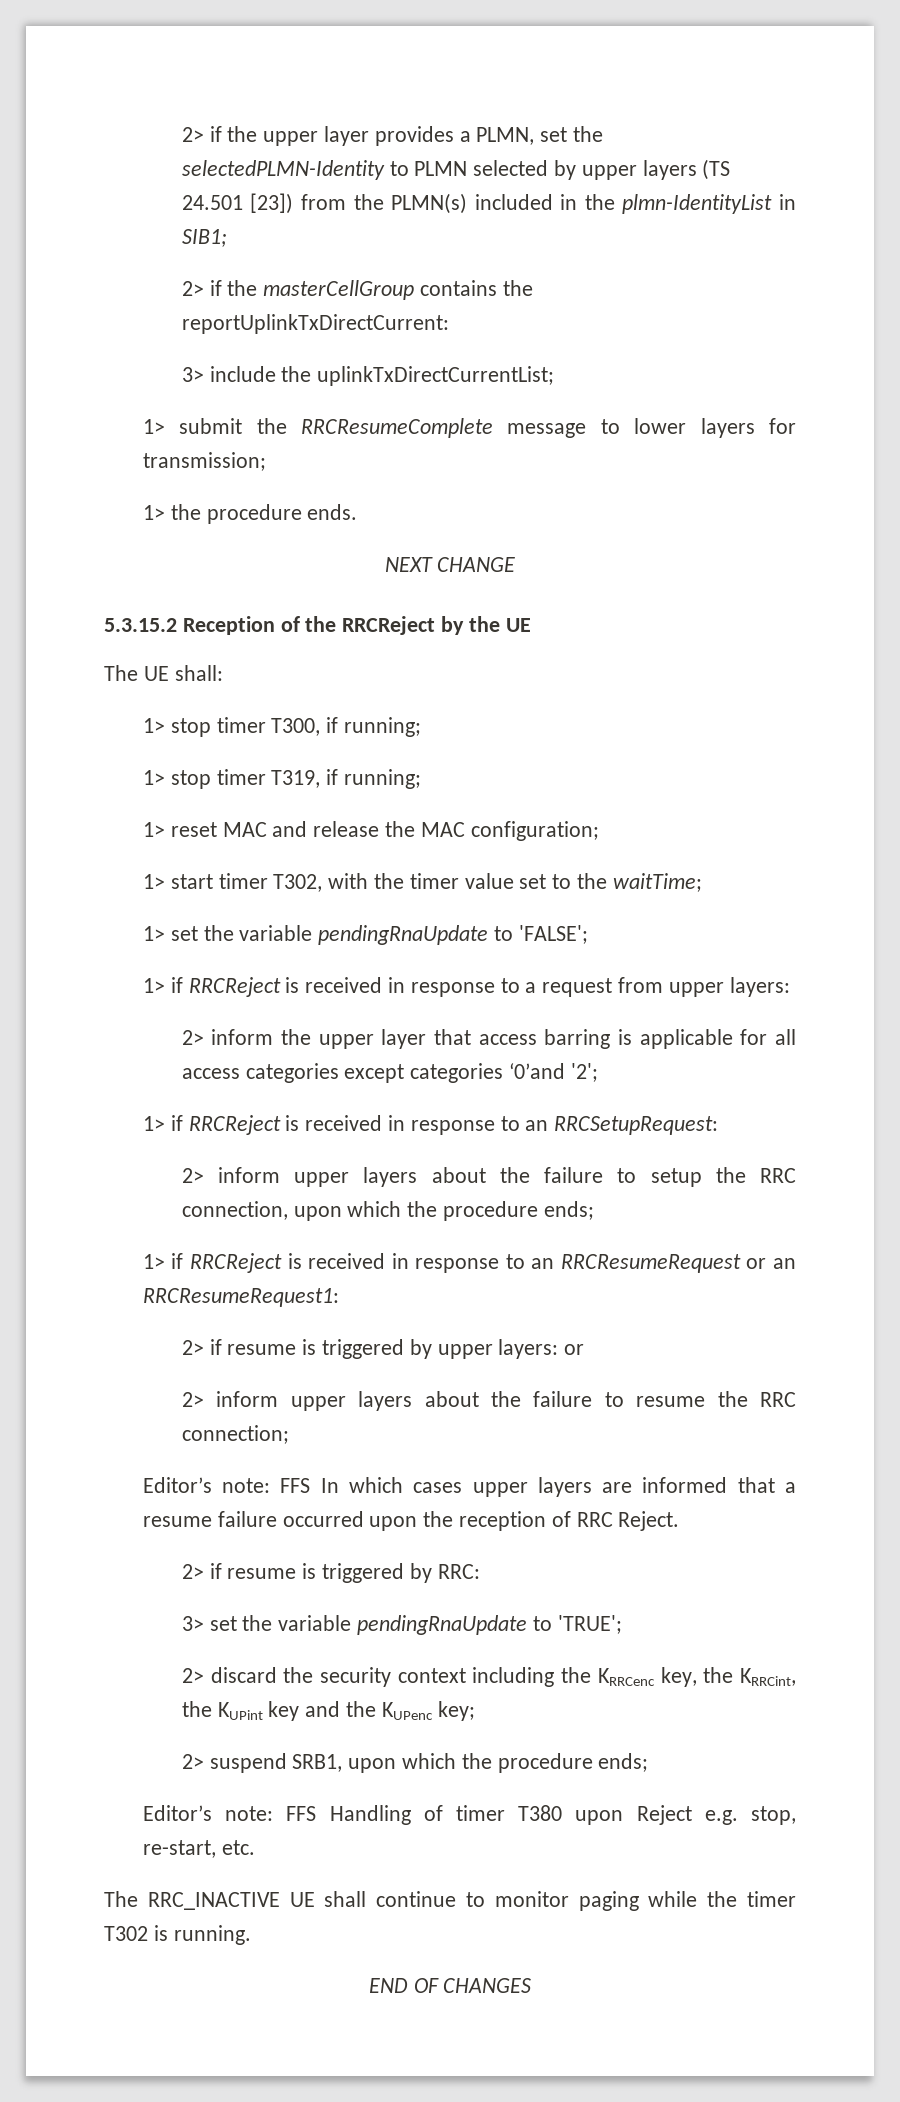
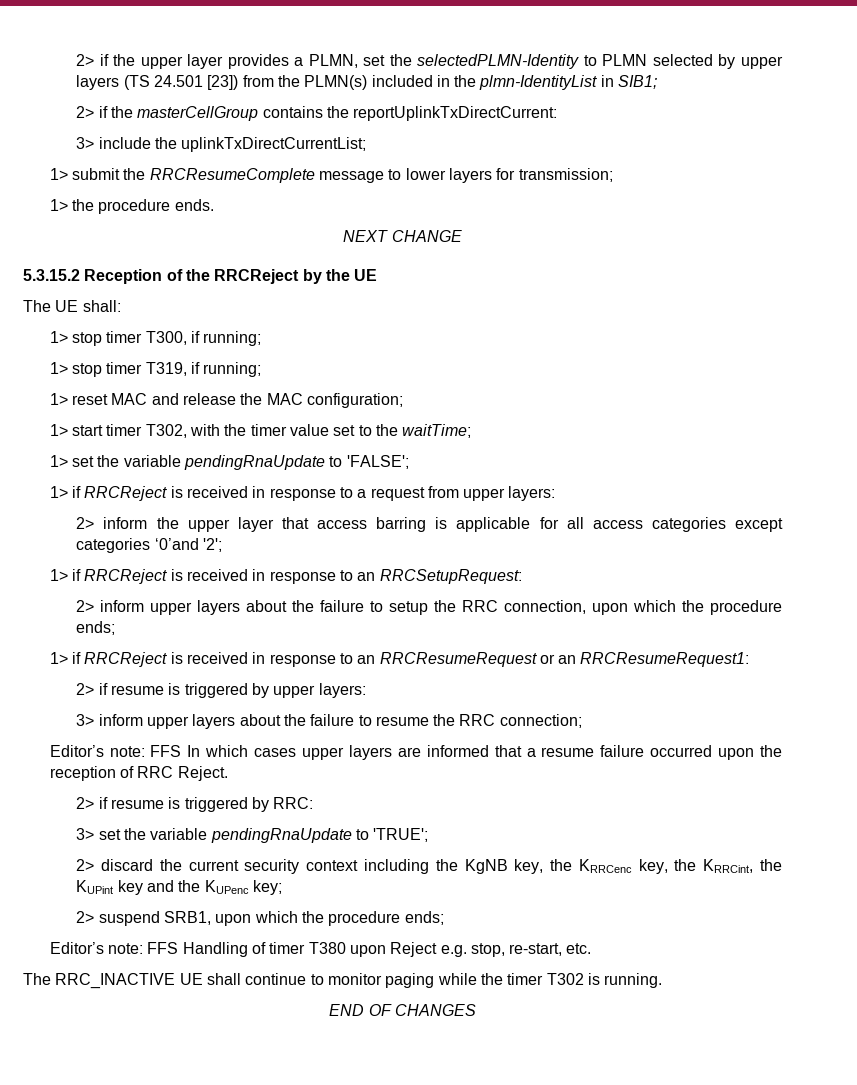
[564,1344,585,1355] [181,1392,204,1407] or // 2> -> [76,714,95,726] // 3>
(314, 1675) none -> [188,860,239,871] current
(592, 1675) none -> [464,859,573,874] KgNB key, the

